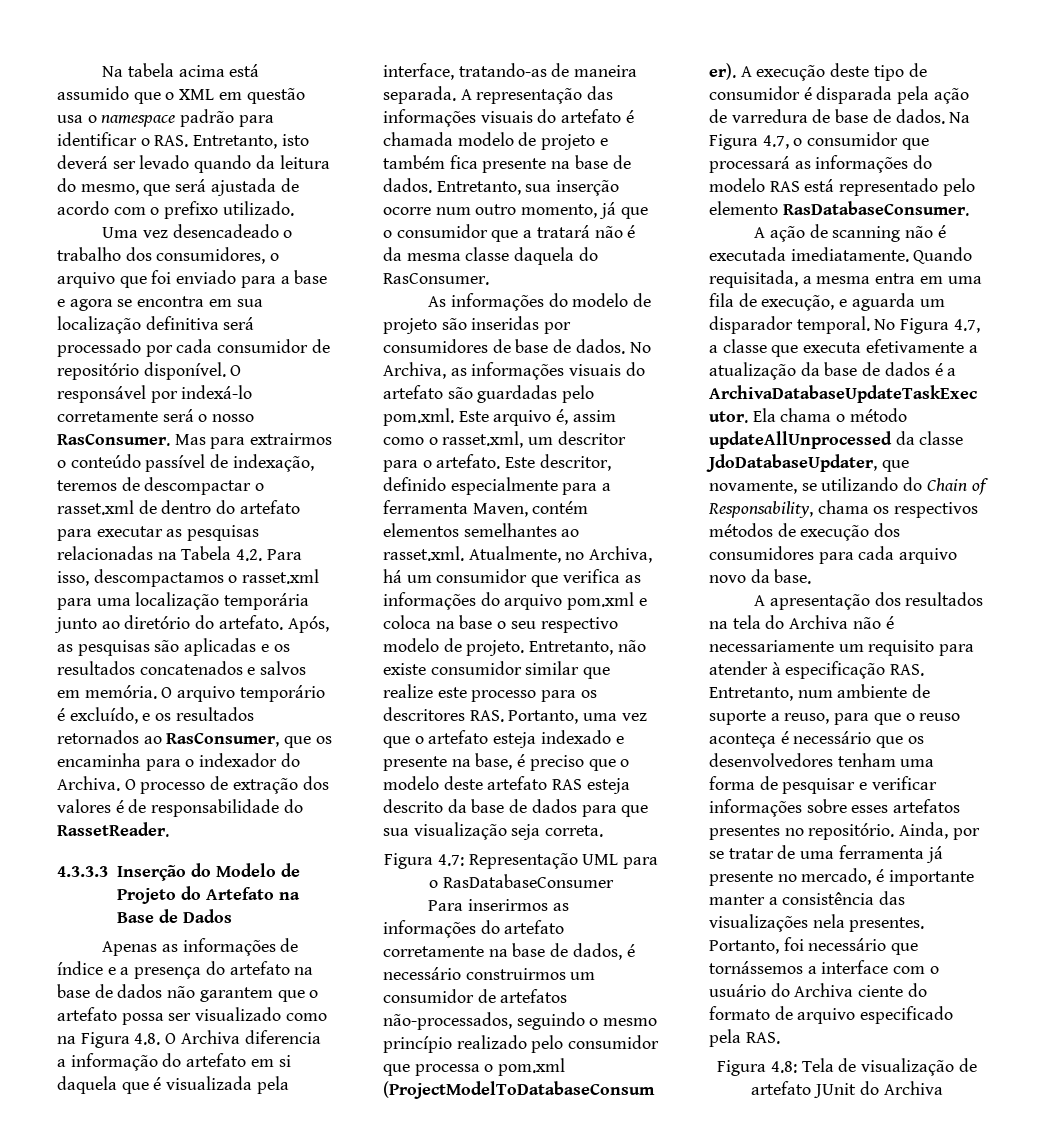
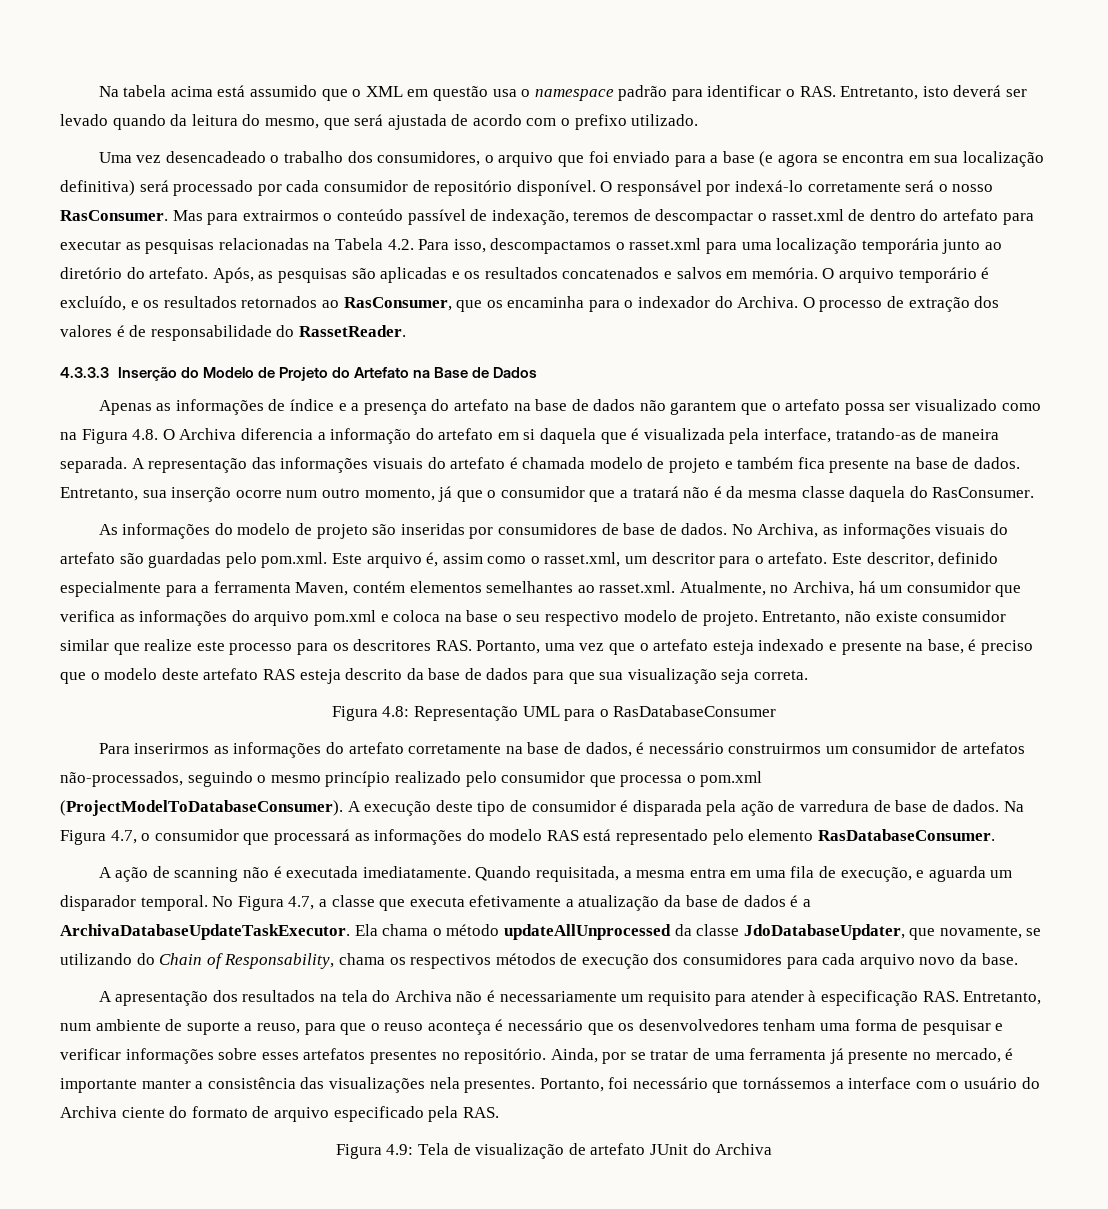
[57,299,65,307] e -> [759,151,774,167] (e
[145,316,219,330] definitiva -> [60,180,135,196] definitiva)
[437,854,464,866] 4.7: -> [382,706,410,717] 4.8:
[770,1061,797,1073] 4.8: -> [386,1144,414,1155] 4.9:

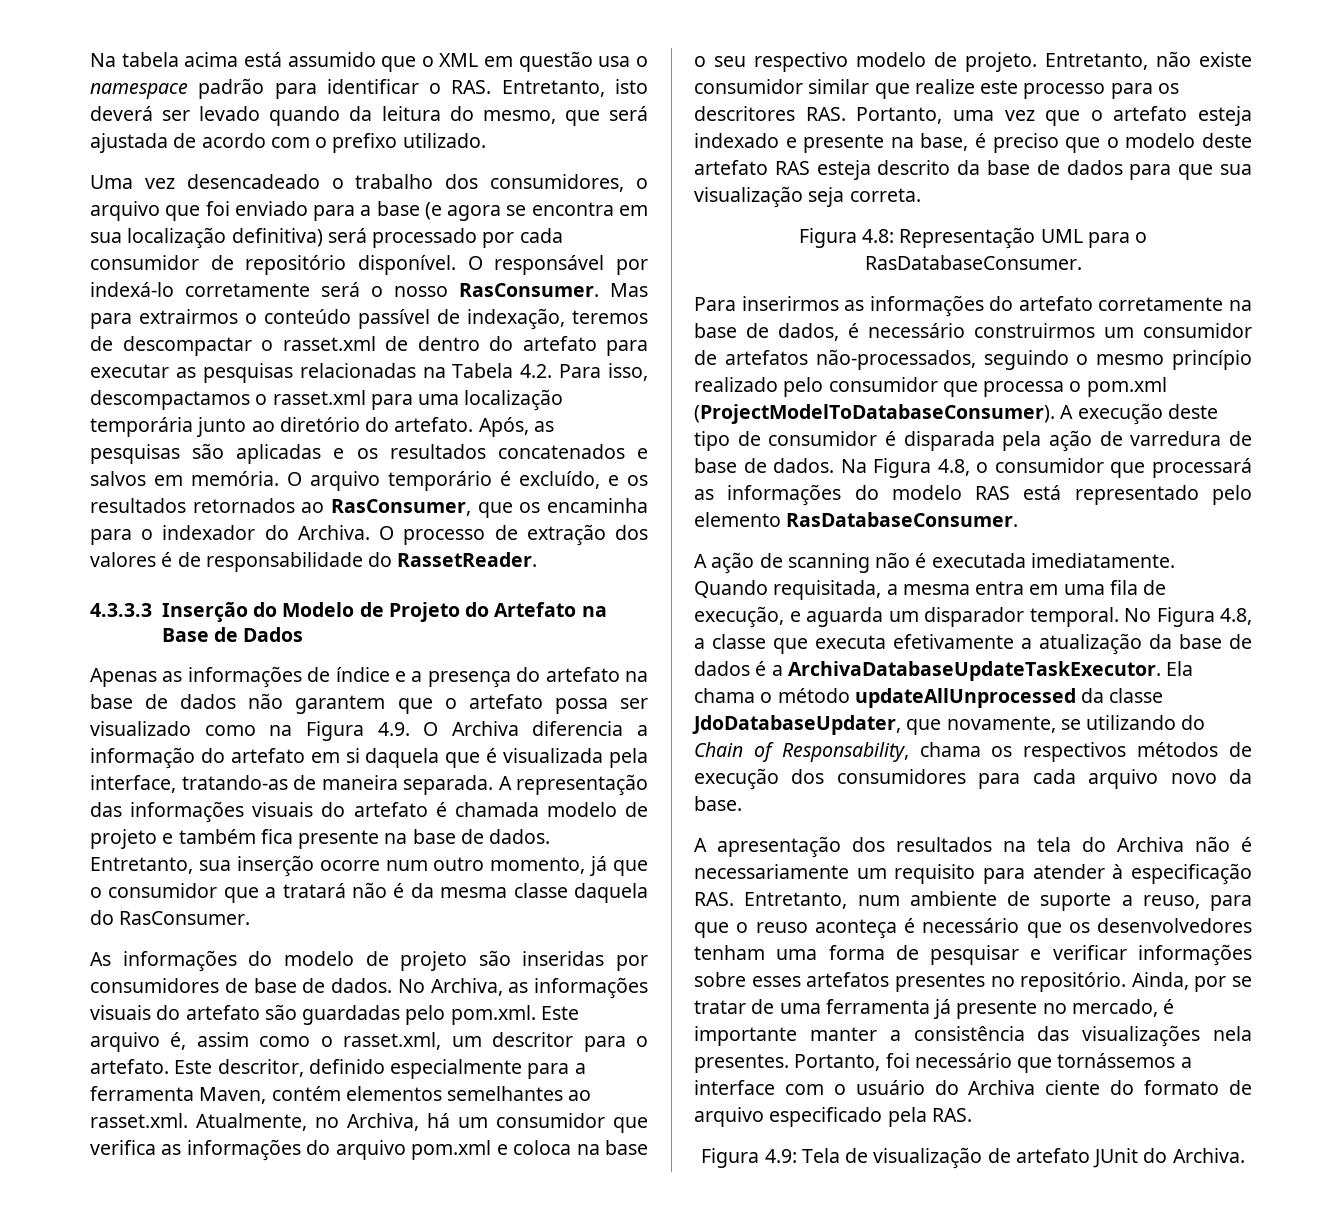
[132,429,159,440] 4.8. -> [377,722,410,736] 4.9.
[613,705,777,717] RasDatabaseConsumer -> [864,255,1082,270] RasDatabaseConsumer.
[110,830,137,844] 4.7, -> [937,459,970,476] 4.8,
[288,896,315,910] 4.7, -> [1220,608,1252,625] 4.8,
[715,1143,773,1155] Archiva -> [1172,1148,1245,1163] Archiva.

